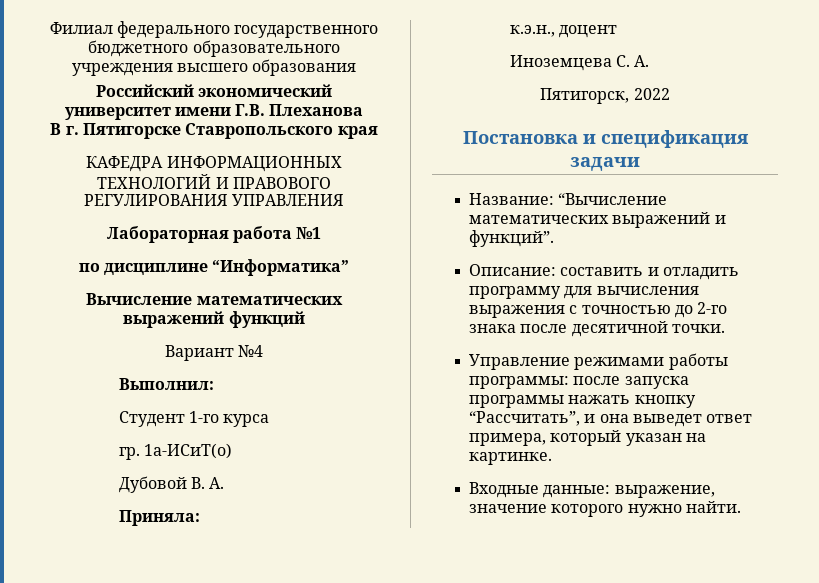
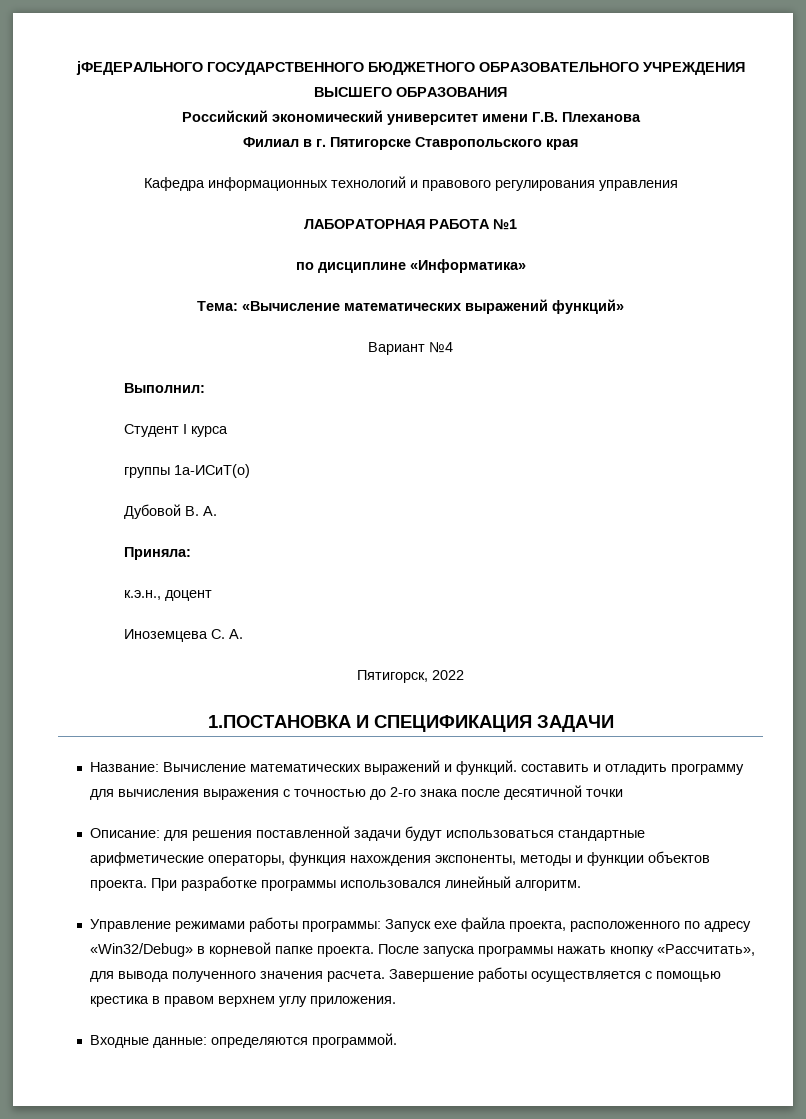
[49,21,379,38] [88,40,340,57] [71,59,357,76] Филиал федерального государственного бюджетного образовательного учреждения высшего образования -> [75,61,745,75] [314,87,507,97] jФЕДЕРАЛЬНОГО ГОСУДАРСТВЕННОГО БЮДЖЕТНОГО ОБРАЗОВАТЕЛЬНОГО УЧРЕЖДЕНИЯ ВЫСШЕГО ОБРАЗОВАНИЯ
[50,123,62,135] В -> [243,137,312,147] Филиал в
[86,156,342,172] [97,174,331,189] [83,194,345,206] [106,226,292,243] КАФЕДРА ИНФОРМАЦИОННЫХ ТЕХНОЛОГИЙ И ПРАВОВОГО РЕГУЛИРОВАНИЯ УПРАВЛЕНИЯ // Лабораторная работа -> [143,176,678,191] [304,219,490,229] Кафедра информационных технологий и правового регулирования управления // ЛАБОРАТОРНАЯ РАБОТА
[212,259,350,276] [86,293,343,305] [123,311,305,328] “Информатика” // Вычисление математических выражений функций -> [409,259,526,273] [197,299,624,314] «Информатика» // Тема: «Вычисление математических выражений функций»
[188,411,219,423] 1-го -> [182,424,187,434] I
[118,447,140,460] гр. -> [123,467,170,478] группы
[462,130,749,148] [570,157,640,171] Постановка и спецификация задачи -> [207,715,614,732] 1.ПОСТАНОВКА И СПЕЦИФИКАЦИЯ ЗАДАЧИ
[558,193,668,205] “Вычисление -> [163,762,247,772] Вычисление
[469,230,555,247] [469,264,557,276] функций”. // Описание: -> [456,760,518,775] функций.
[671,324,725,333] [469,353,728,370] [469,376,689,389] [469,395,696,408] [469,411,753,427] [469,430,706,446] [469,452,553,465] [469,482,715,498] [469,501,741,517] точки. // Управление режимами работы программы: после запуска программы нажать кнопку “Рассчитать”, и она выведет ответ примера, который указан на картинке. // Входные данные: выражение, значение которого нужно найти. -> [586,789,624,797] [90,826,646,841] [90,851,711,866] [90,876,582,891] [90,917,752,932] [90,942,756,957] [90,967,722,982] [90,996,397,1007] [90,1033,398,1048] точки // Описание: для решения поставленной задачи будут использоваться стандартные арифметические операторы, функция нахождения экспоненты, методы и функции объектов проекта. При разработке программы использовался линейный алгоритм. // Управление режимами работы программы: Запуск exe файла проекта, расположенного по адресу «Win32/Debug» в корневой папке проекта. После запуска программы нажать кнопку «Рассчитать», для вывода полученного значения расчета. Завершение работы осуществляется с помощью крестика в правом верхнем углу приложения. // Входные данные: определяются программой.

